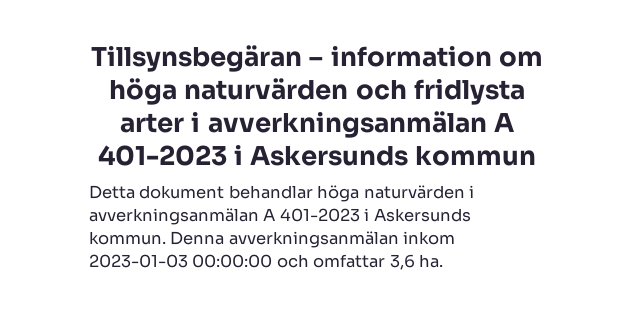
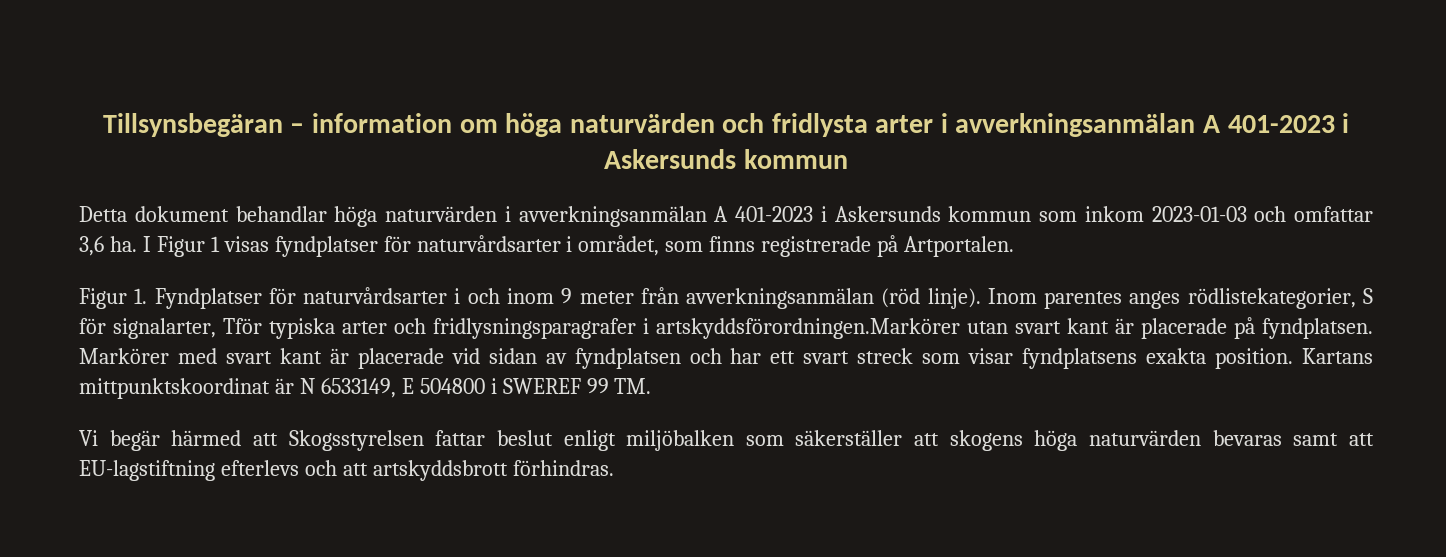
[89,231,399,248] kommun. Denna avverkningsanmälan -> [948,206,1077,222] kommun som
[192,254,273,268] 00:00:00 -> (1247, 214) none
(444, 261) none -> [142,235,1015,257] [79,287,1374,309] [79,317,1373,339] [79,348,1374,369] [79,378,652,399] [79,430,1375,451] [79,460,614,481] I Figur 1 visas fyndplatser för naturvårdsarter i området, som finns registrerade på Artportalen. // Figur 1. Fyndplatser för naturvårdsarter i och inom 9 meter från avverkningsanmälan (röd linje). Inom parentes anges rödlistekategorier, S för signalarter, Tför typiska arter och fridlysningsparagrafer i artskyddsförordningen.Markörer utan svart kant är placerade på fyndplatsen. Markörer med svart kant är placerade vid sidan av fyndplatsen och har ett svart streck som visar fyndplatsens exakta position. Kartans mittpunktskoordinat är N 6533149, E 504800 i SWEREF 99 TM. // Vi begär härmed att Skogsstyrelsen fattar beslut enligt miljöbalken som säkerställer att skogens höga naturvärden bevaras samt att EU-lagstiftning efterlevs och att artskyddsbrott förhindras.

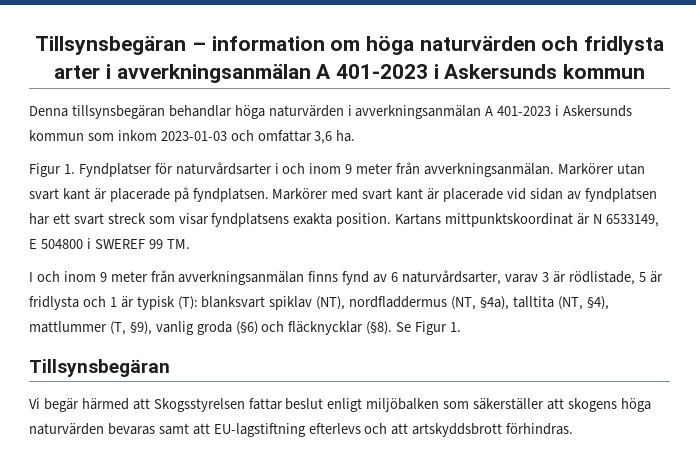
[79,206,229,222] Detta dokument -> [29,105,165,119] Denna tillsynsbegäran
[142,235,1015,257] I Figur 1 visas fyndplatser för naturvårdsarter i området, som finns registrerade på Artportalen. -> (356, 136) none
[686,288,1374,309] [79,318,960,339] avverkningsanmälan (röd linje). Inom parentes anges rödlistekategorier, S för signalarter, Tför typiska arter och fridlysningsparagrafer i artskyddsförordningen.Markörer -> [424,163,614,177] avverkningsanmälan. Markörer
[689,348,722,364] och -> (657, 195) none
(652, 386) none -> [29,270,663,285] [29,296,609,310] [29,321,462,335] [29,359,170,377] // I och inom 9 meter från avverkningsanmälan finns fynd av 6 naturvårdsarter, varav 3 är rödlistade, 5 är fridlysta och 1 är typisk (T): blanksvart spiklav (NT), nordfladdermus (NT, §4a), talltita (NT, §4), mattlummer (T, §9), vanlig groda (§6) och fläcknycklar (§8). Se Figur 1. // Tillsynsbegäran

